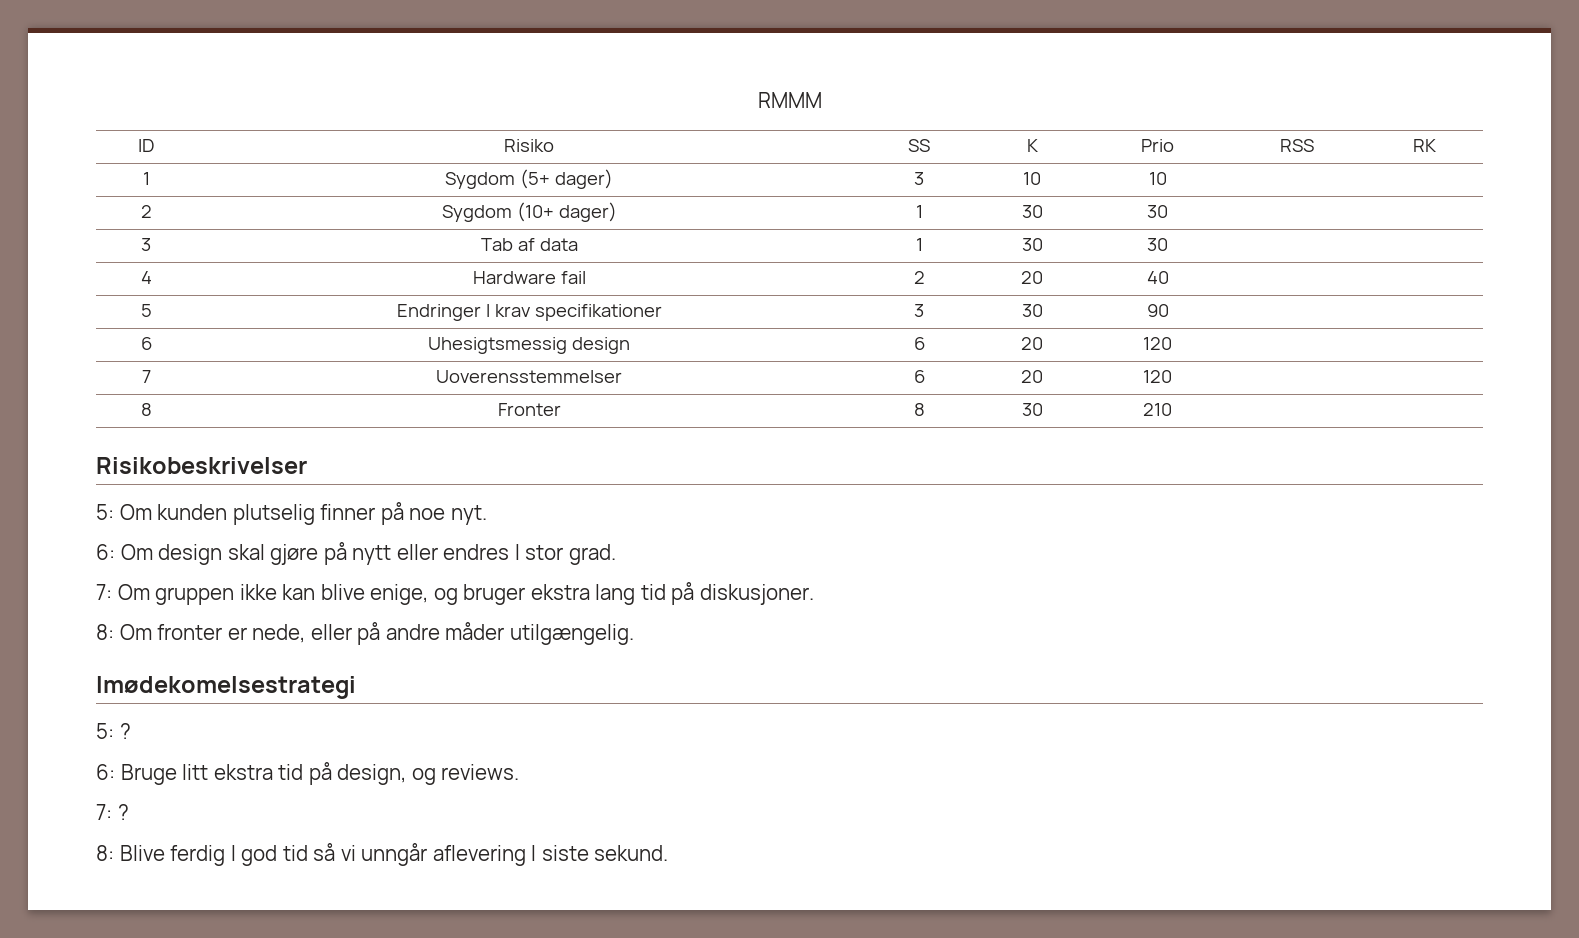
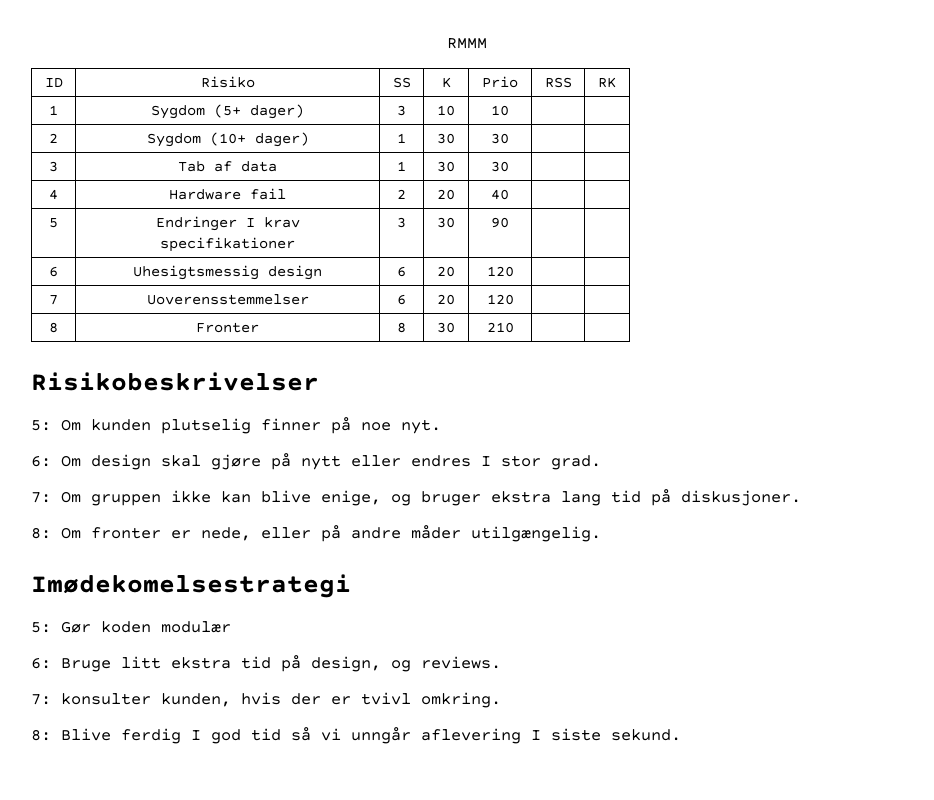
[119,723,131,739] ? -> [61,621,231,633] Gør koden modulær
[117,804,129,820] ? -> [61,692,501,708] konsulter kunden, hvis der er tvivl omkring.

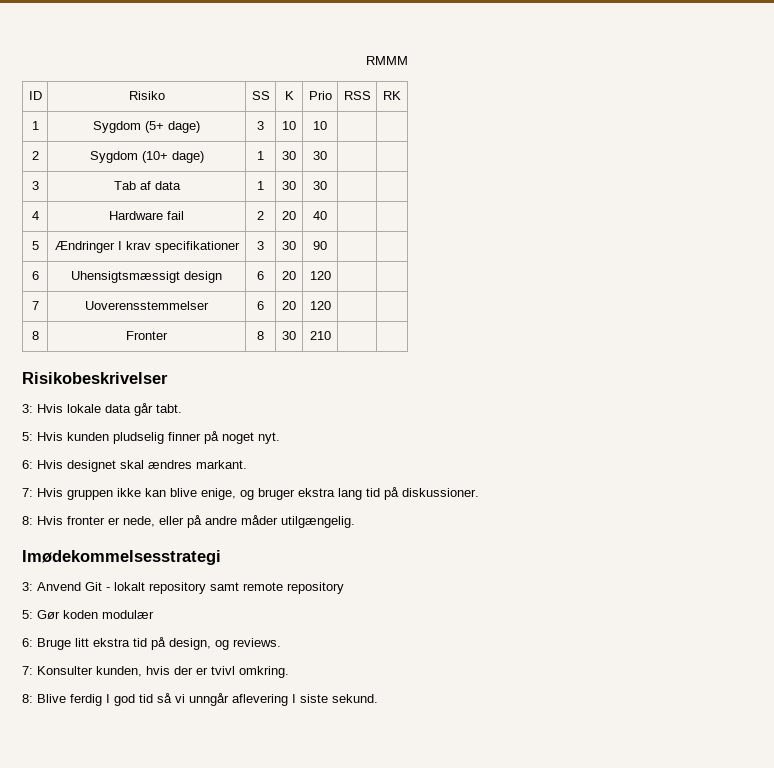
[250,104,304,119] dager) -> [168,121,200,133] dage)
[254,132,309,147] dager) -> [171,151,204,163] dage)
[155,216,237,231] Endringer -> [54,241,115,253] Ændringer
[133,265,259,280] Uhesigtsmessig -> [71,271,180,283] Uhensigtsmæssigt
[31,418,251,434] 5: Om kunden plutselig -> [22,403,182,416] [22,432,164,444] 3: Hvis lokale data går tabt. // 5: Hvis kunden pludselig
[361,422,391,431] noe -> [222,432,254,444] noget
[61,453,601,470] [31,491,81,503] Om design skal gjøre på nytt eller endres I stor grad. // 7: Om -> [37,460,247,472] [22,488,63,497] Hvis designet skal ændres markant. // 7: Hvis
[681,490,801,506] [31,527,81,539] diskusjoner. // 8: Om -> [402,488,479,497] [22,516,63,525] diskussioner. // 8: Hvis
[31,574,351,598] Imødekomelsestrategi -> [22,550,221,565] [22,582,344,594] Imødekommelsesstrategi // 3: Anvend Git - lokalt repository samt remote repository
[61,693,151,705] konsulter -> [37,666,93,675] Konsulter

